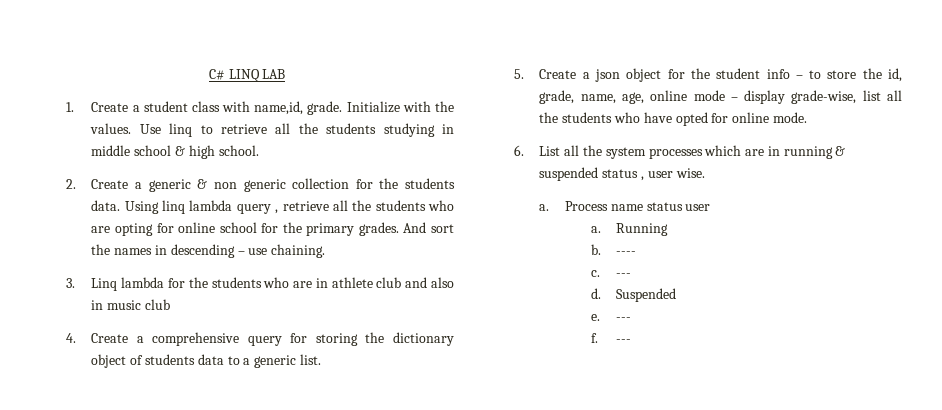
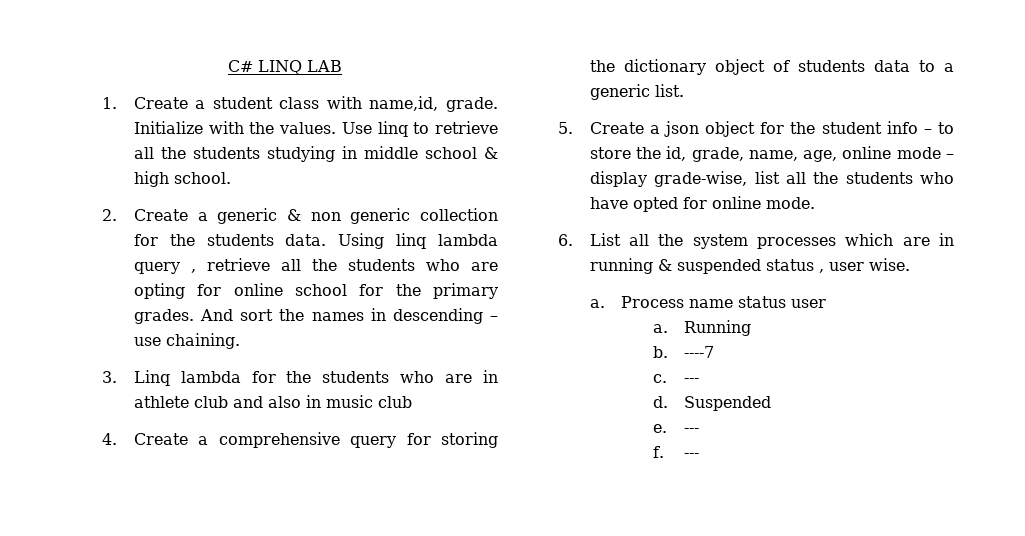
[616,251,637,255] ---- -> [684,346,715,358] ----7

